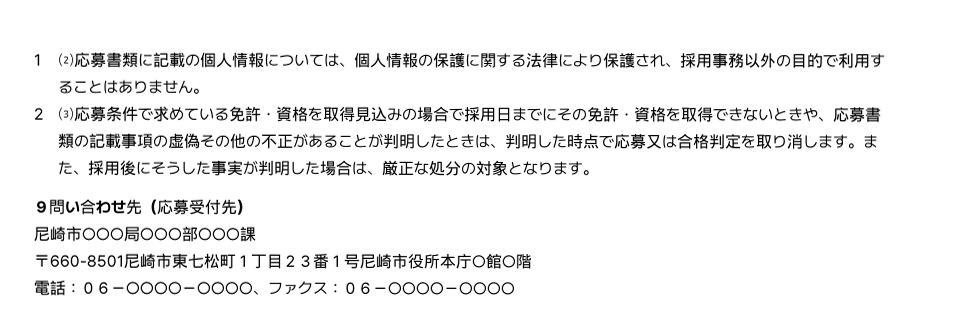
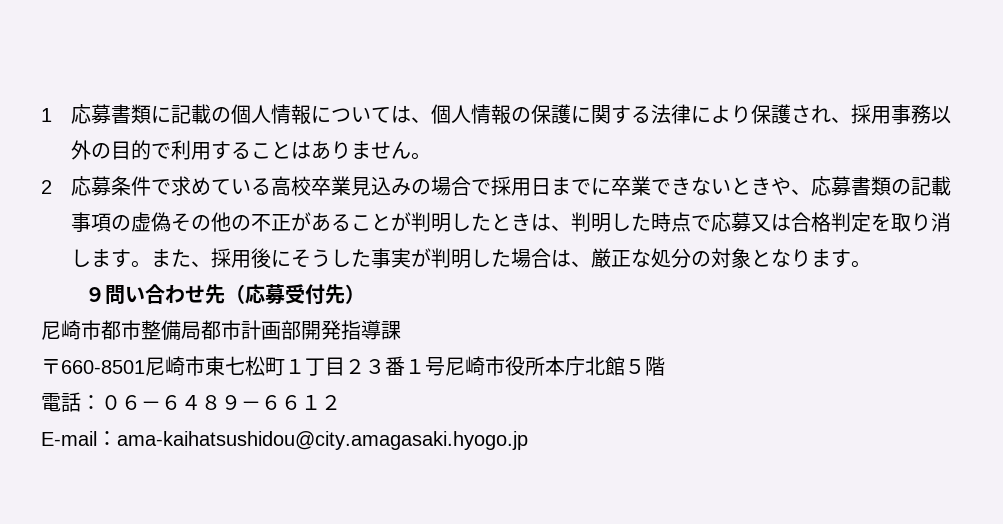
[34,53,75,67] 1 ⑵ -> [41,108,52,122] 1
[57,107,75,121] ⑶ -> (52, 187) none
[228,105,356,122] 免許・資格を取得 -> [270,176,351,196] 高校卒業
[556,106,714,123] その免許・資格を取得 -> [610,176,651,196] 卒業
[81,226,240,242] ○○○局○○○部○○○ -> [101,320,381,341] 都市整備局都市計画部開発指導
[471,253,516,270] ○館○ -> [585,356,645,376] 北館５
[125,280,515,296] ○○○○－○○○○、ファクス：０６－○○○○－○○○○ -> [161,395,341,410] [41,431,528,450] ６４８９－６６１２ // E-mail：ama-kaihatsushidou@city.amagasaki.hyogo.jp

